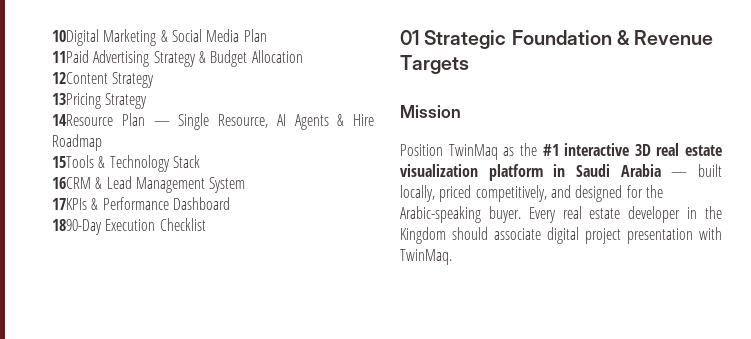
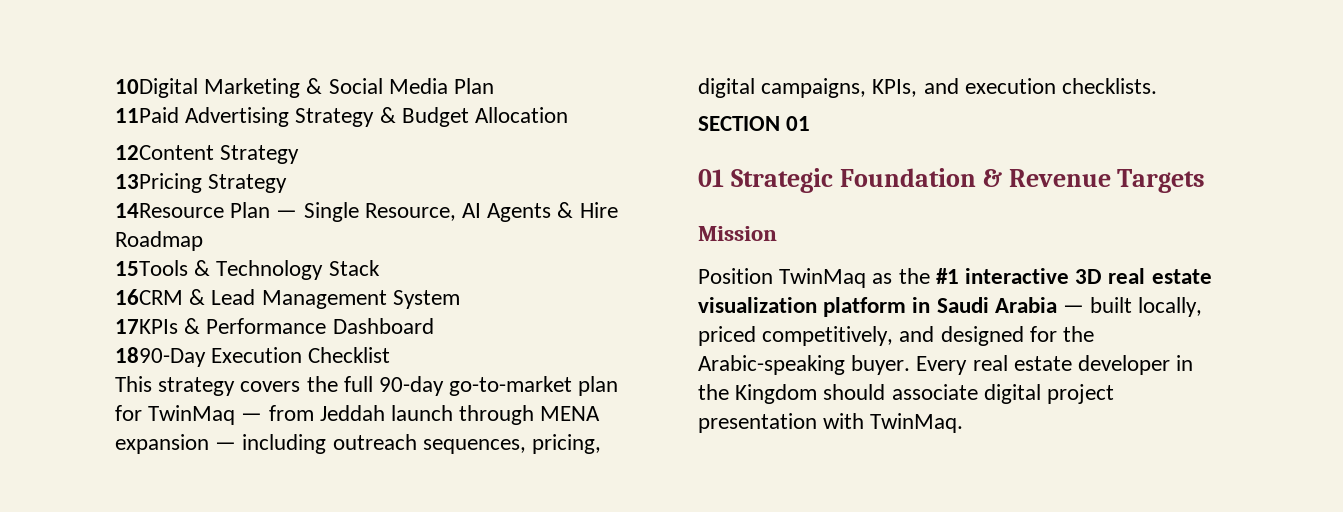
(206, 224) none -> [115,376,619,396] [115,405,601,425] [115,434,602,454] [698,78,1158,98] [698,116,811,131] // This strategy covers the full 90-day go-to-market plan for TwinMaq — from Jeddah launch through MENA expansion — including outreach sequences, pricing, digital campaigns, KPIs, and execution checklists. // SECTION 01

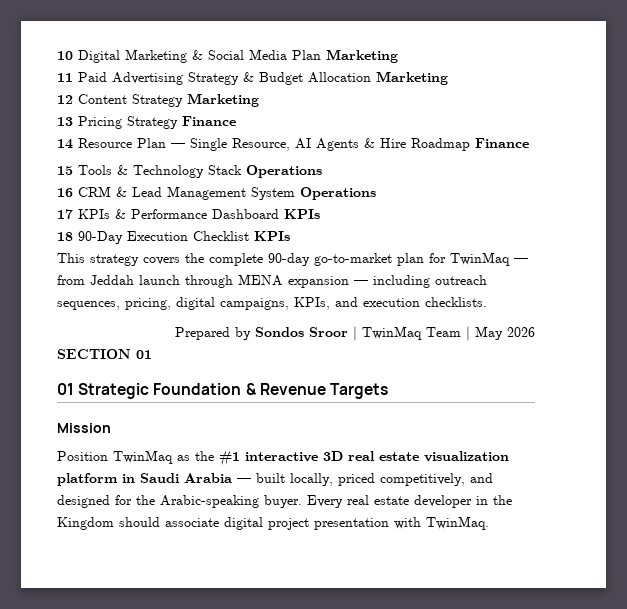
[115,78,198,98] 10Digital -> [57,50,120,63] 10 Digital
[115,107,179,123] // 11Paid -> [326,49,398,63] [57,72,107,82] Marketing // 11 Paid
[115,145,300,164] [115,173,288,193] [115,203,224,218] // 12Content Strategy // 13Pricing Strategy // 14Resource -> [376,71,448,85] [57,93,259,107] [57,116,236,129] [57,138,132,149] Marketing // 12 Content Strategy Marketing // 13 Pricing Strategy Finance // 14 Resource
[115,260,188,276] // 15Tools -> [475,138,529,148] [57,165,112,175] Finance // 15 Tools
[115,289,183,305] // 16CRM -> [246,165,322,178] [57,186,111,197] Operations // 16 CRM
[115,319,178,334] // 17KPIs -> [300,187,376,200] [57,209,110,219] Operations // 17 KPIs
[115,347,206,367] // 1890-Day -> [284,209,320,219] [57,231,123,244] KPIs // 18 90-Day
(391, 355) none -> [254,231,290,241] KPIs
[343,376,373,392] full -> [209,253,263,266] complete
(1158, 86) none -> [175,326,535,341] // Prepared by Sondos Sroor | TwinMaq Team | May 2026

